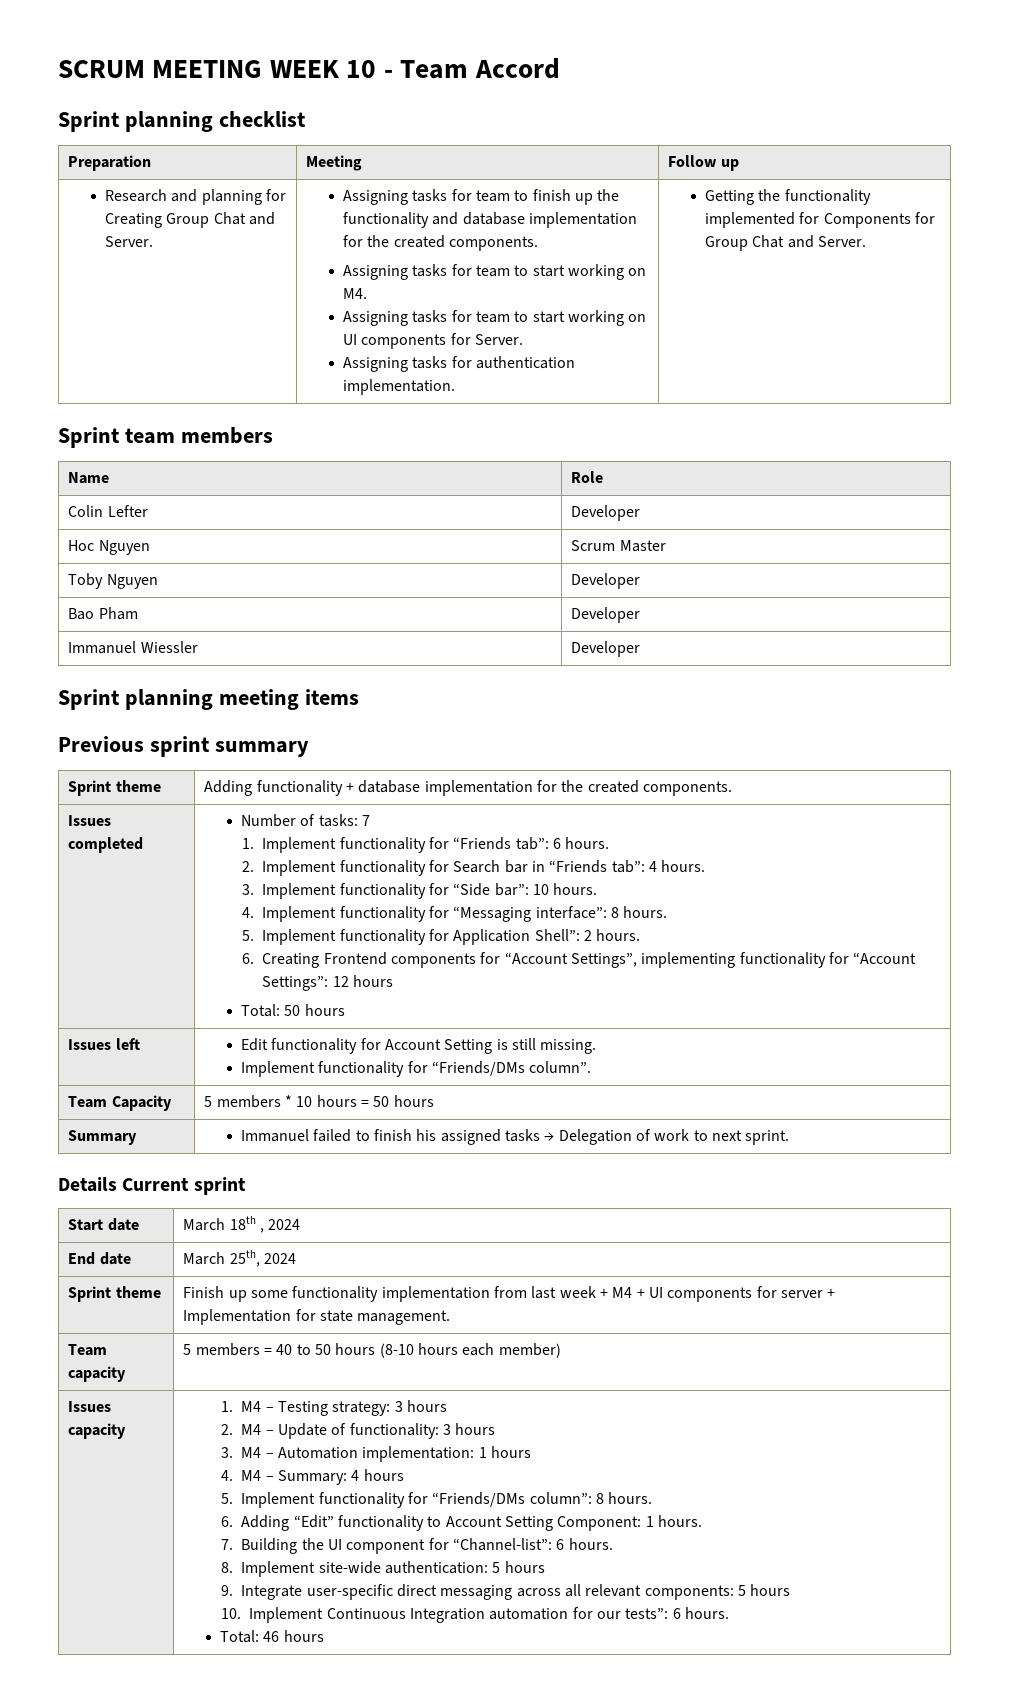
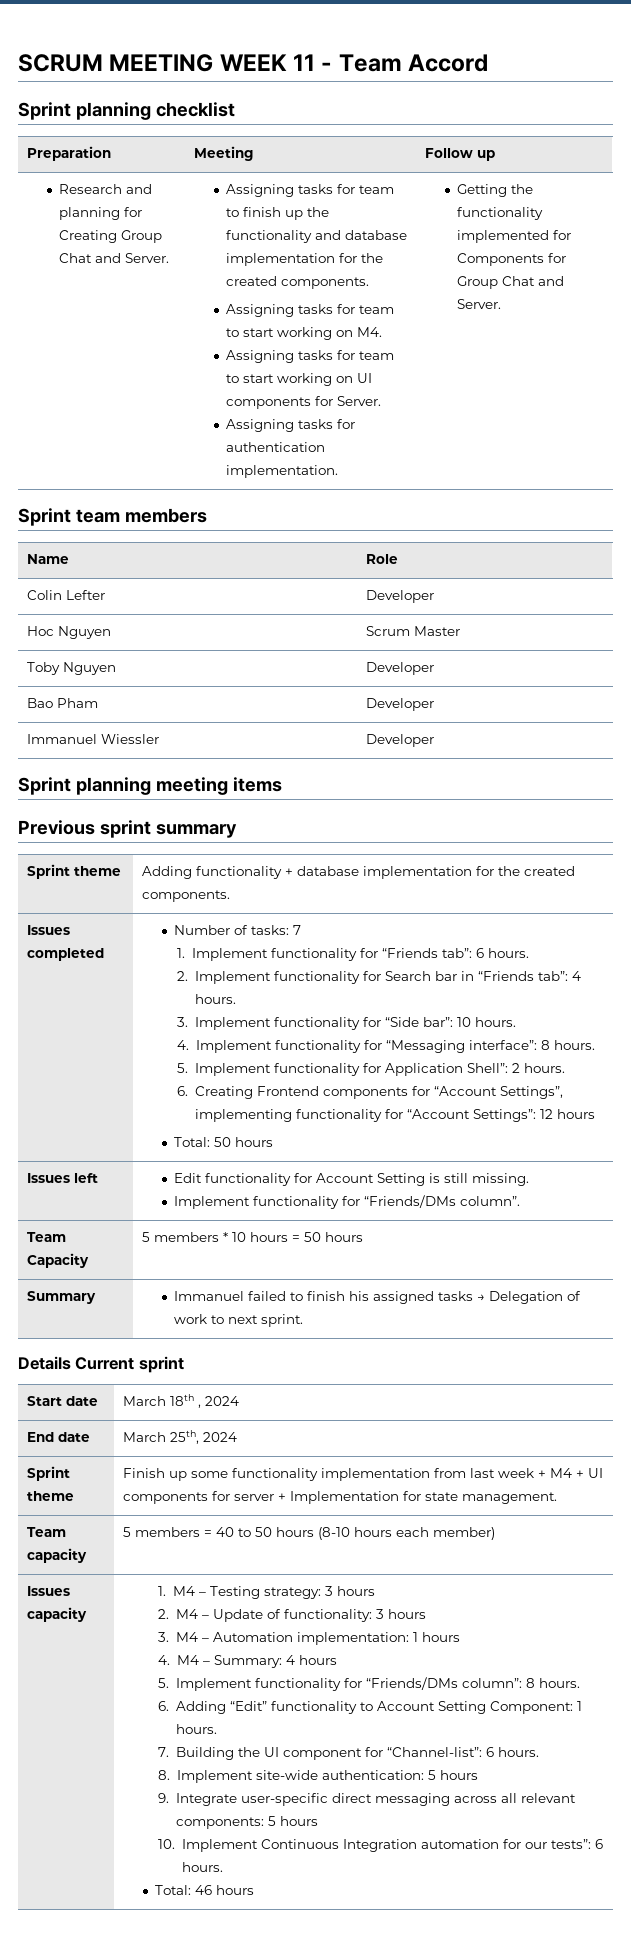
[346,60,377,78] 10 -> [293,54,316,71] 11

